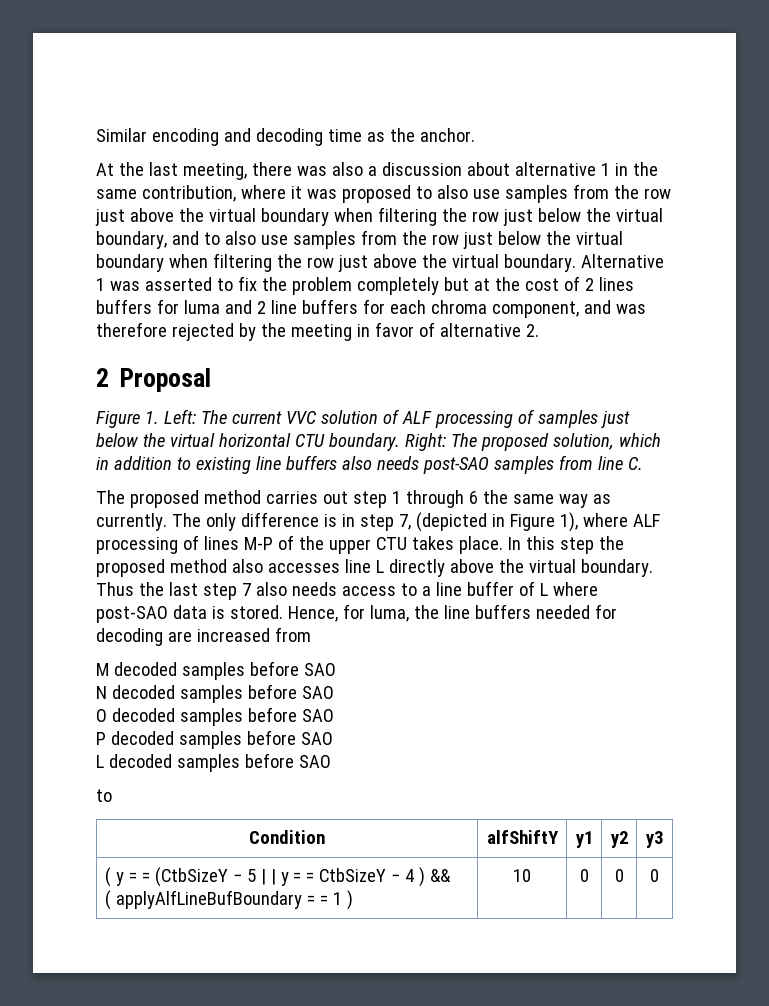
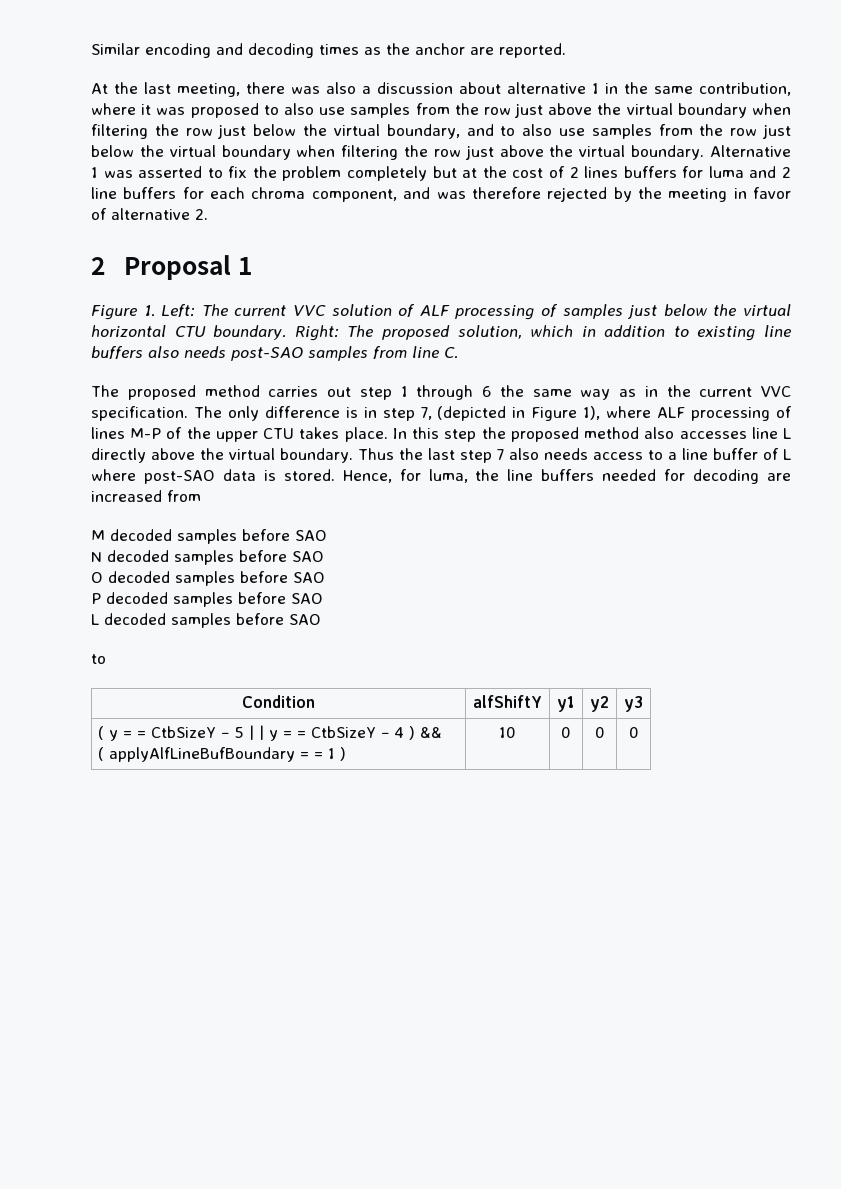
[327,129,362,142] time -> [319,44,359,55] times
[419,128,475,142] anchor. -> [415,43,566,58] anchor are reported.
(211, 380) none -> [238,257,253,275] 1
[96,513,167,531] currently. -> [644,385,791,397] [91,406,188,421] in the current VVC specification.
[154,867,228,887] (CtbSizeY -> [150,726,216,738] CtbSizeY

